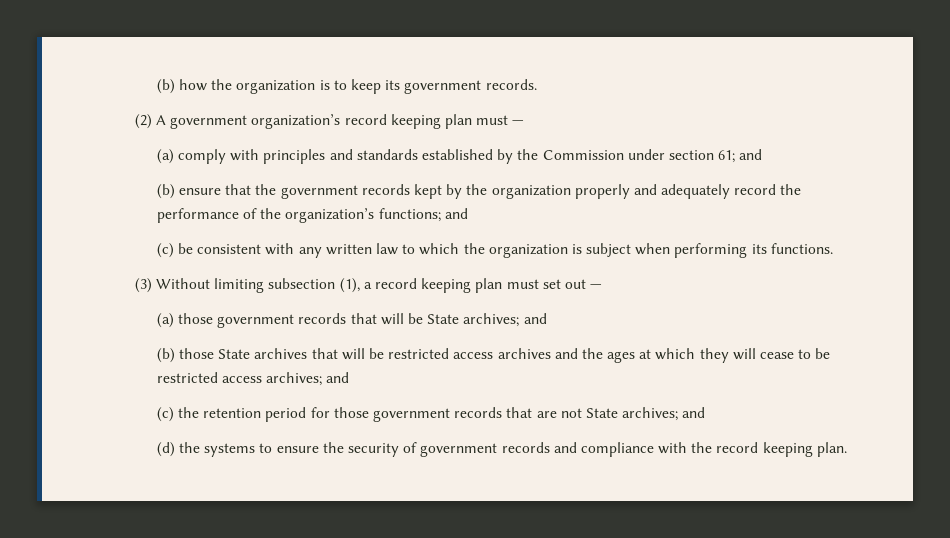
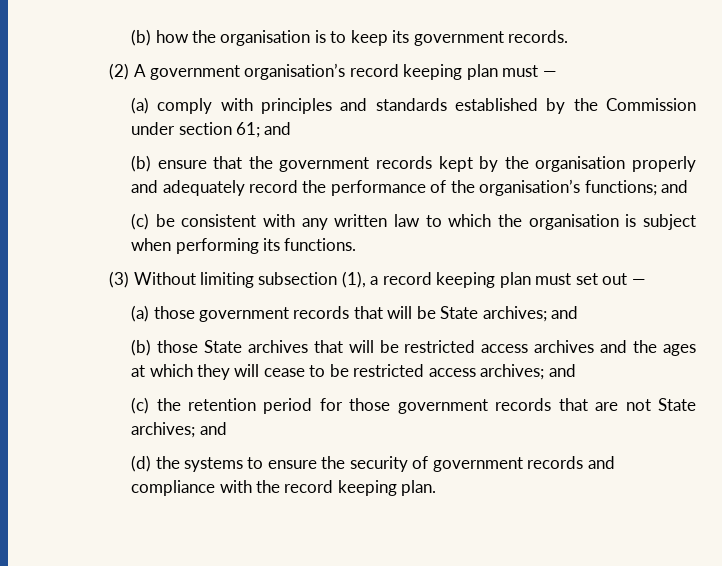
[236,80,316,94] organization -> [220,30,311,46] organisation
[251,114,341,129] organization’s -> [244,63,346,80] organisation’s
[491,185,571,199] organization -> [535,156,626,172] organisation
[285,208,375,223] organization’s -> [479,179,581,196] organisation’s
[488,244,568,258] organization -> [528,214,619,230] organisation

